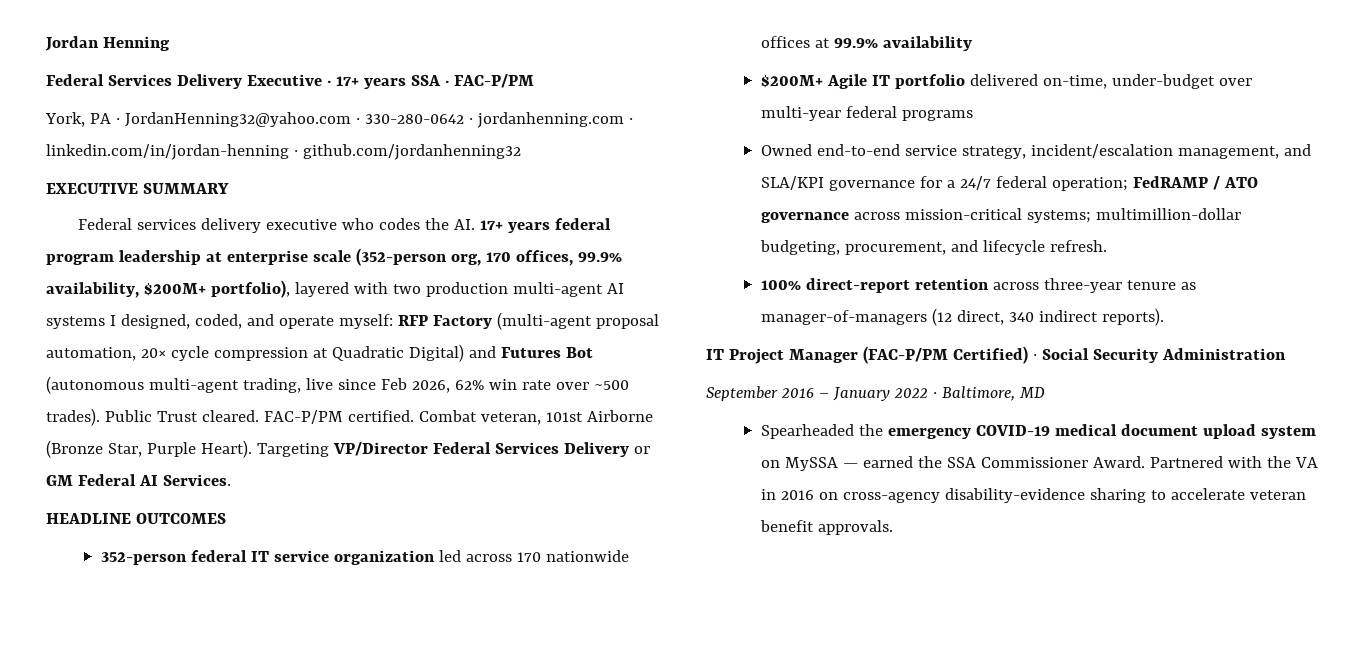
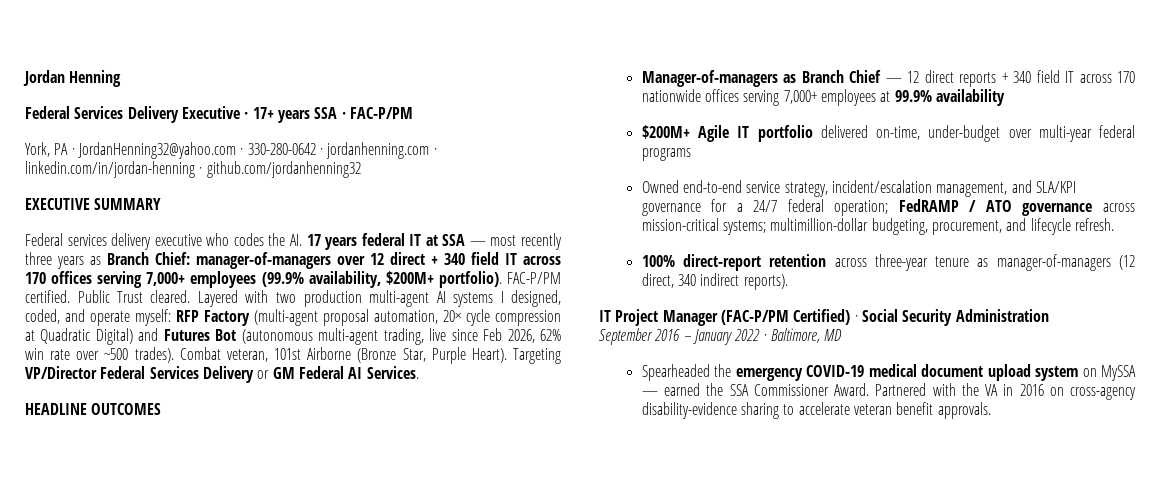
[479,220,503,230] 17+ -> [306,234,321,246] 17
[46,248,622,266] [46,280,349,298] program leadership at enterprise scale (352-person org, 170 offices, 99.9% availability, $200M+ portfolio), layered -> [409,233,562,250] [25,252,561,269] [25,271,561,288] [25,290,238,307] IT at SSA — most recently three years as Branch Chief: manager-of-managers over 12 direct + 340 field IT across 170 offices serving 7,000+ employees (99.9% availability, $200M+ portfolio). FAC-P/PM certified. Public Trust cleared. Layered
[104,410,414,424] Public Trust cleared. FAC-P/PM certified. -> (174, 355) none
[101,550,461,565] 352-person federal IT service organization led -> [641,70,1075,87] Manager-of-managers as Branch Chief — 12 direct reports + 340 field IT
(811, 42) none -> [743,89,877,106] serving 7,000+ employees

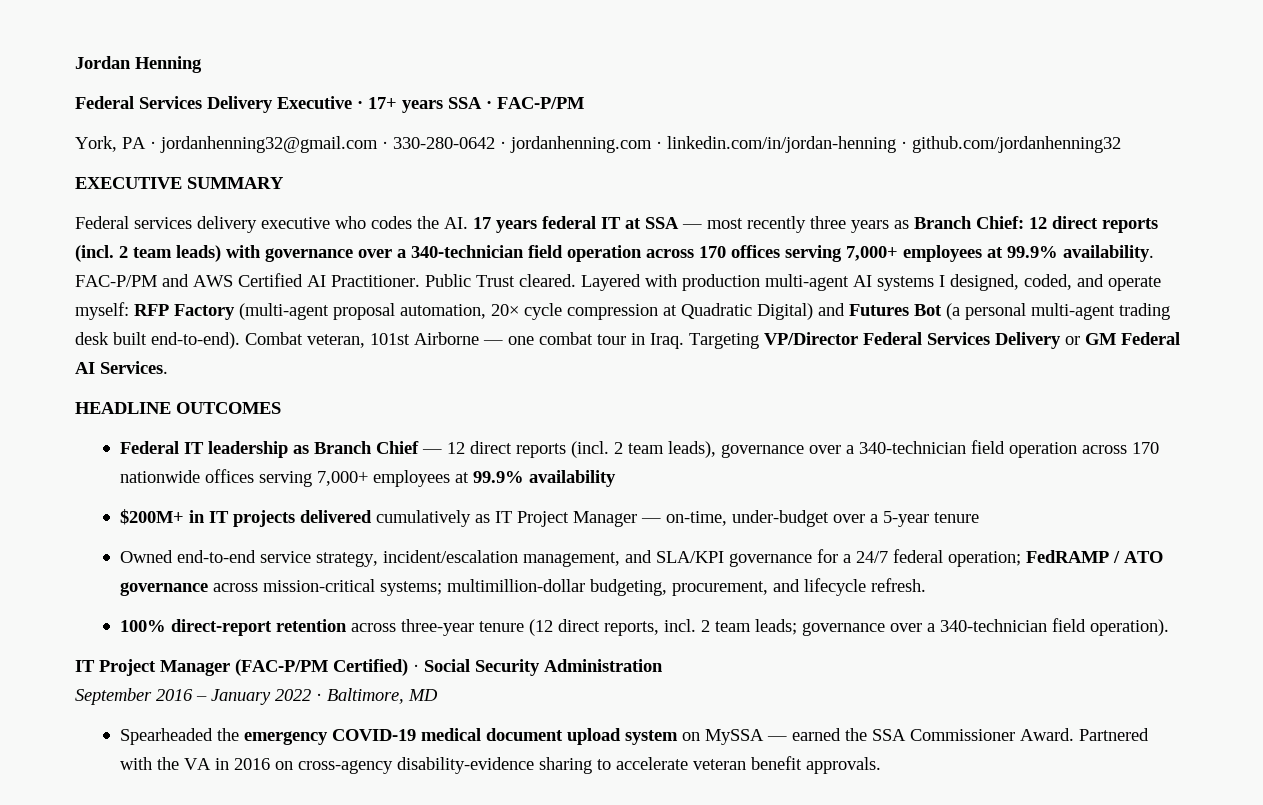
[77,142,236,159] JordanHenning32@yahoo.com -> [160,136,378,153] jordanhenning32@gmail.com
[196,252,517,269] manager-of-managers over 12 direct + 340 field IT -> [1029,216,1158,233] [75,245,642,262] 12 direct reports (incl. 2 team leads) with governance over a 340-technician field operation
[261,271,561,288] [25,290,70,303] (99.9% availability, $200M+ portfolio). FAC-P/PM certified. -> [987,245,1154,262] [75,273,420,287] at 99.9% availability. FAC-P/PM and AWS Certified AI Practitioner.
[275,292,296,303] two -> (677, 280) none
[241,328,561,345] [25,347,507,364] (autonomous multi-agent trading, live since Feb 2026, 62% win rate over ~500 trades). Combat veteran, 101st Airborne (Bronze Star, Purple Heart). -> [946,303,1170,320] [75,332,684,349] (a personal multi-agent trading desk built end-to-end). Combat veteran, 101st Airborne — one combat tour in Iraq.
[641,70,778,87] Manager-of-managers -> [119,441,288,458] Federal IT leadership
[1001,70,1075,83] + 340 field IT -> [570,440,1077,458] (incl. 2 team leads), governance over a 340-technician field operation
[698,125,1135,142] [641,148,691,161] Agile IT portfolio delivered on-time, under-budget over multi-year federal programs -> [188,510,979,527] in IT projects delivered cumulatively as IT Project Manager — on-time, under-budget over a 5-year tenure
[977,254,1135,271] [641,273,788,290] as manager-of-managers (12 direct, 340 indirect reports). -> [528,618,1169,636] (12 direct reports, incl. 2 team leads; governance over a 340-technician field operation).

